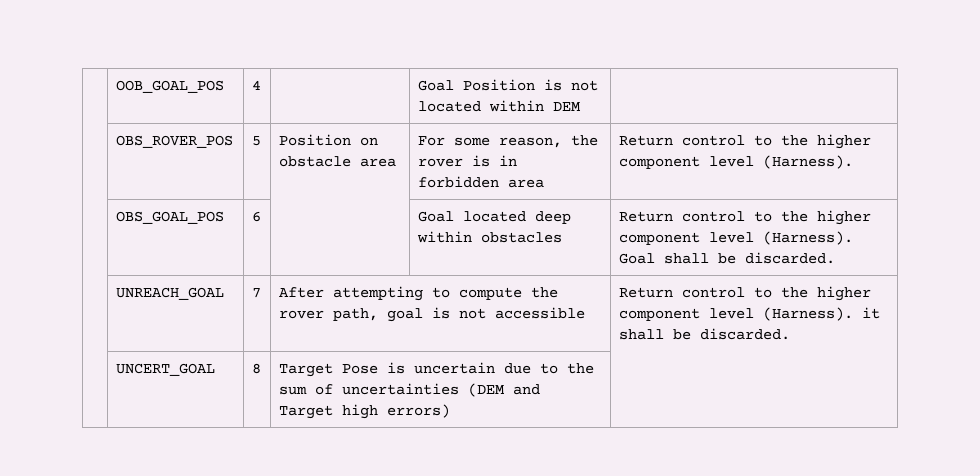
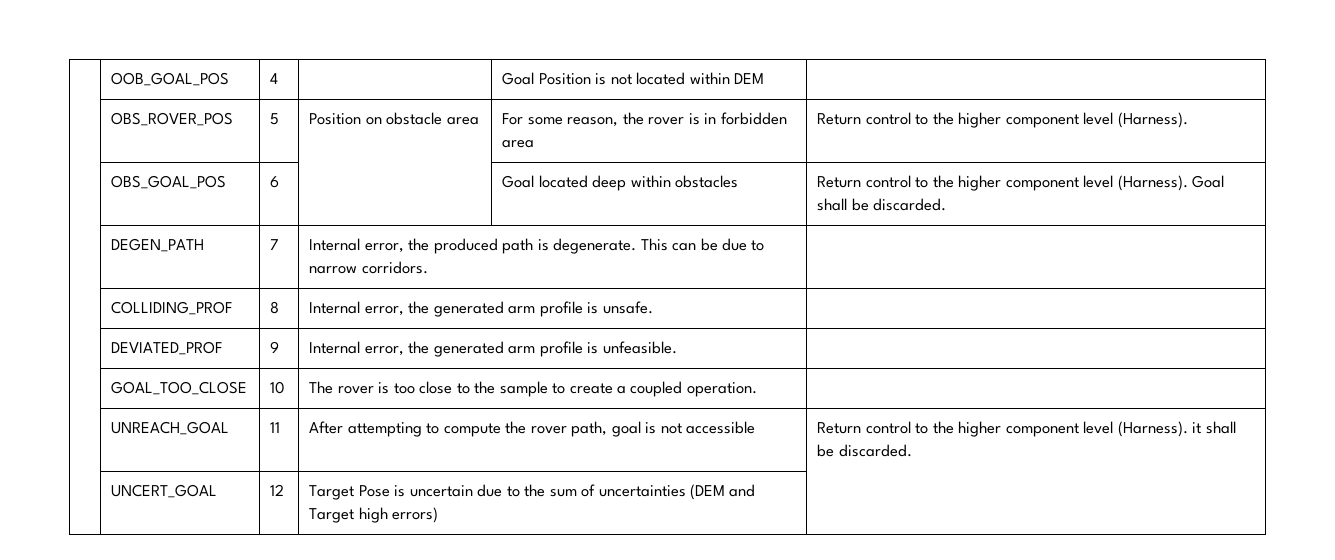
(835, 258) none -> [111,238,205,252] [270,239,280,250] [309,238,765,254] [309,261,428,274] [111,301,233,315] [270,301,280,314] [309,301,653,317] [111,341,223,355] [270,341,280,353] [309,341,677,357] [111,381,248,395] [270,381,286,394] [309,381,757,397] // | DEGEN_PATH | 7 | Internal error, the produced path is degenerate. This can be due to narrow corridors. | // | COLLIDING_PROF | 8 | Internal error, the generated arm profile is unsafe. | // | DEVIATED_PROF | 9 | Internal error, the generated arm profile is unfeasible. | // | GOAL_TOO_CLOSE | 10 | The rover is too close to the sample to create a coupled operation. |
[251,288,261,298] 7 -> [270,422,281,433] 11
[251,363,261,374] 8 -> [270,484,285,496] 12

